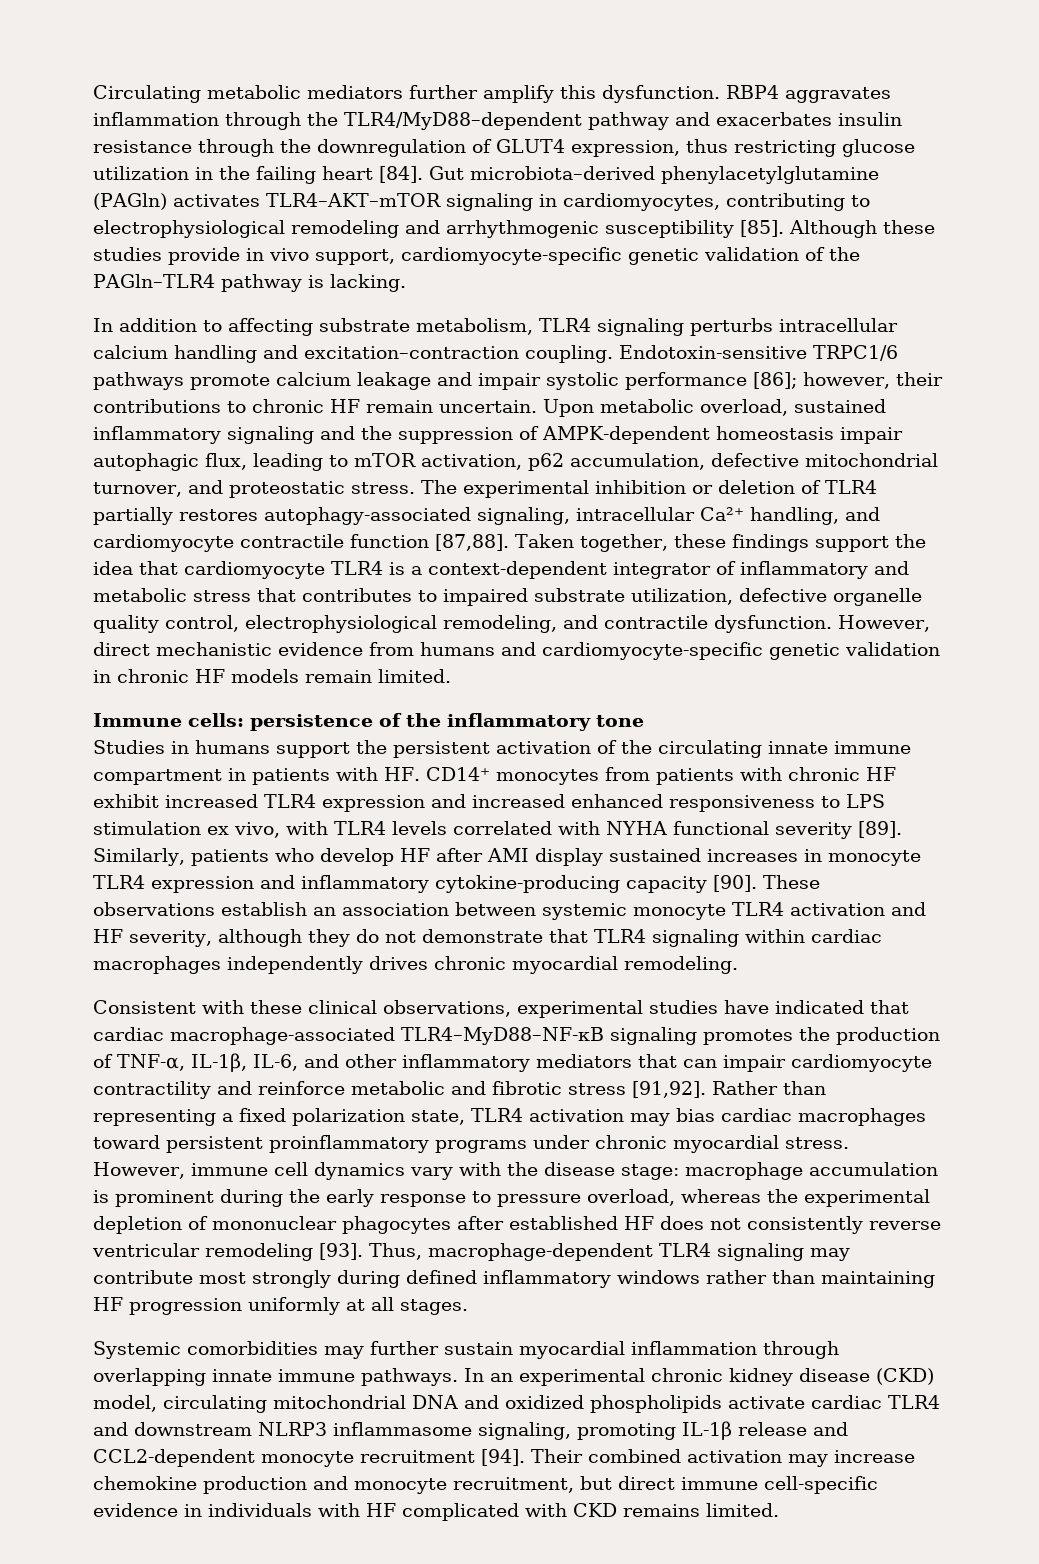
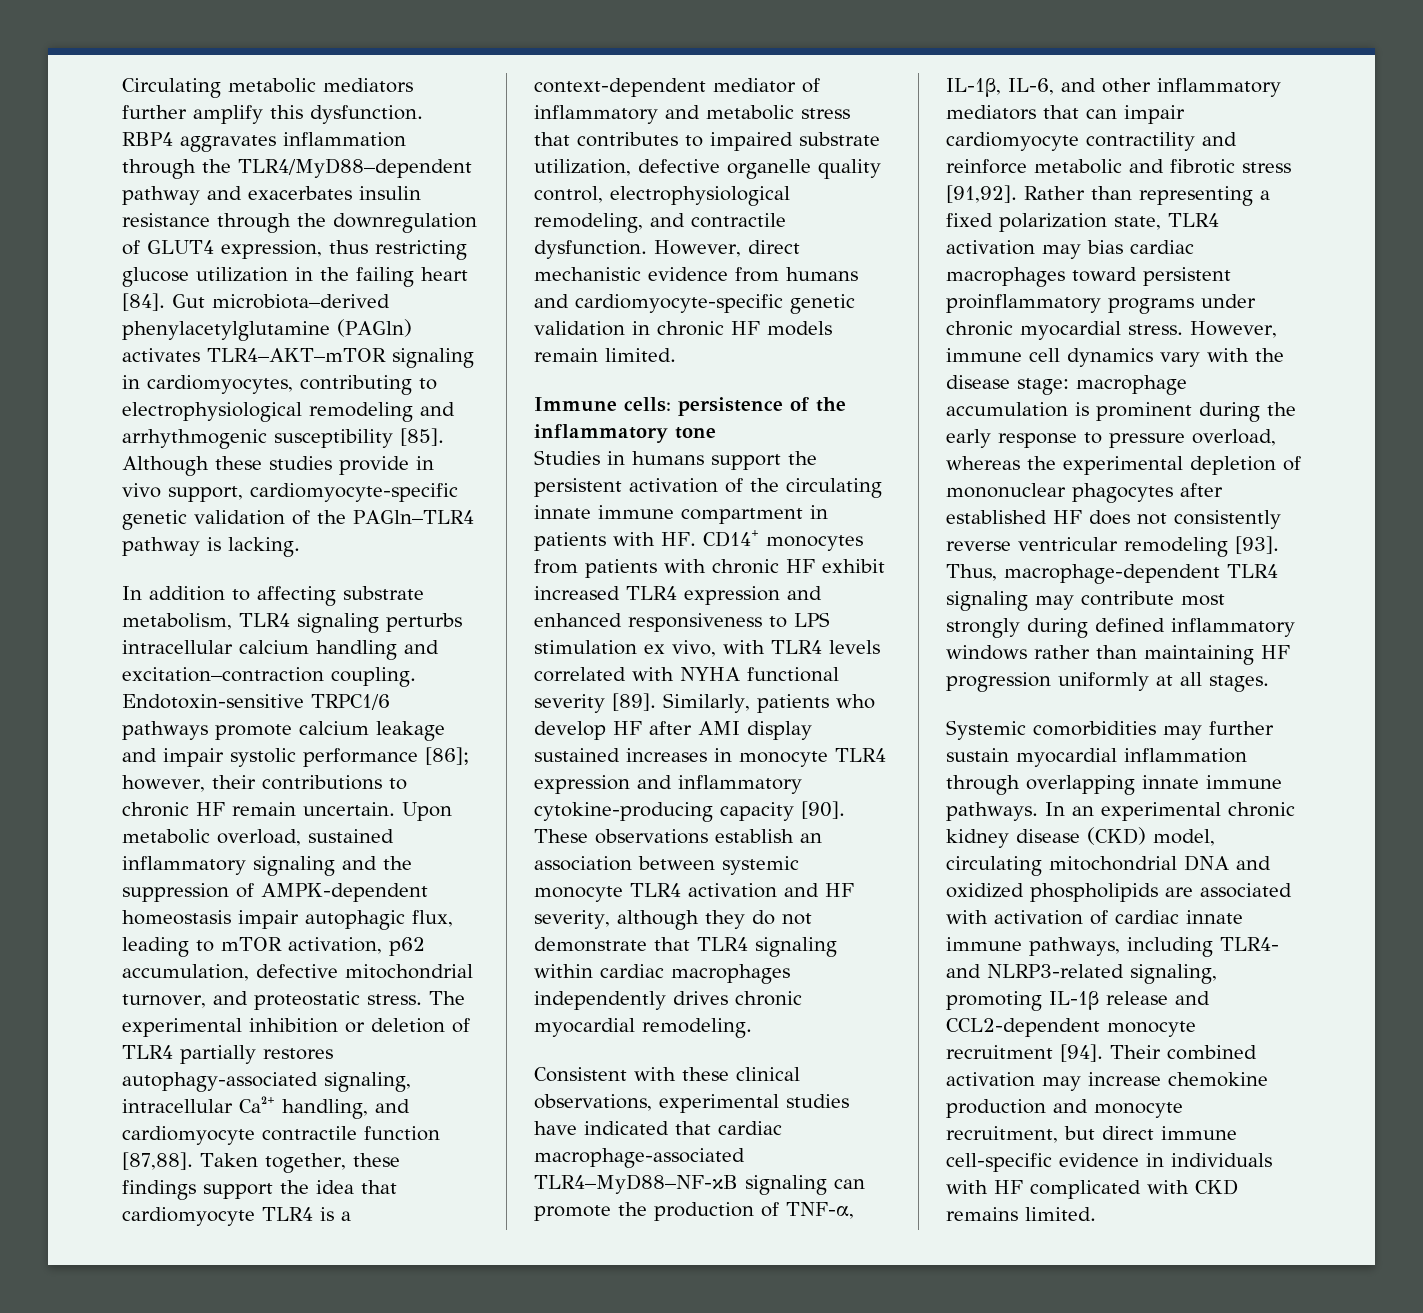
[613,562,711,579] integrator -> [713,78,796,93] mediator
[472,794,565,808] increased -> (822, 593) none
[702,1029,793,1045] promotes -> [834,1179,865,1189] [534,1205,611,1221] can promote
[728,1395,940,1409] [93,1422,472,1436] activate cardiac TLR4 and downstream NLRP3 inflammasome -> [1165,883,1292,898] [946,910,1243,925] [946,937,1279,957] [946,964,1124,978] are associated with activation of cardiac innate immune pathways, including TLR4- and NLRP3-related

